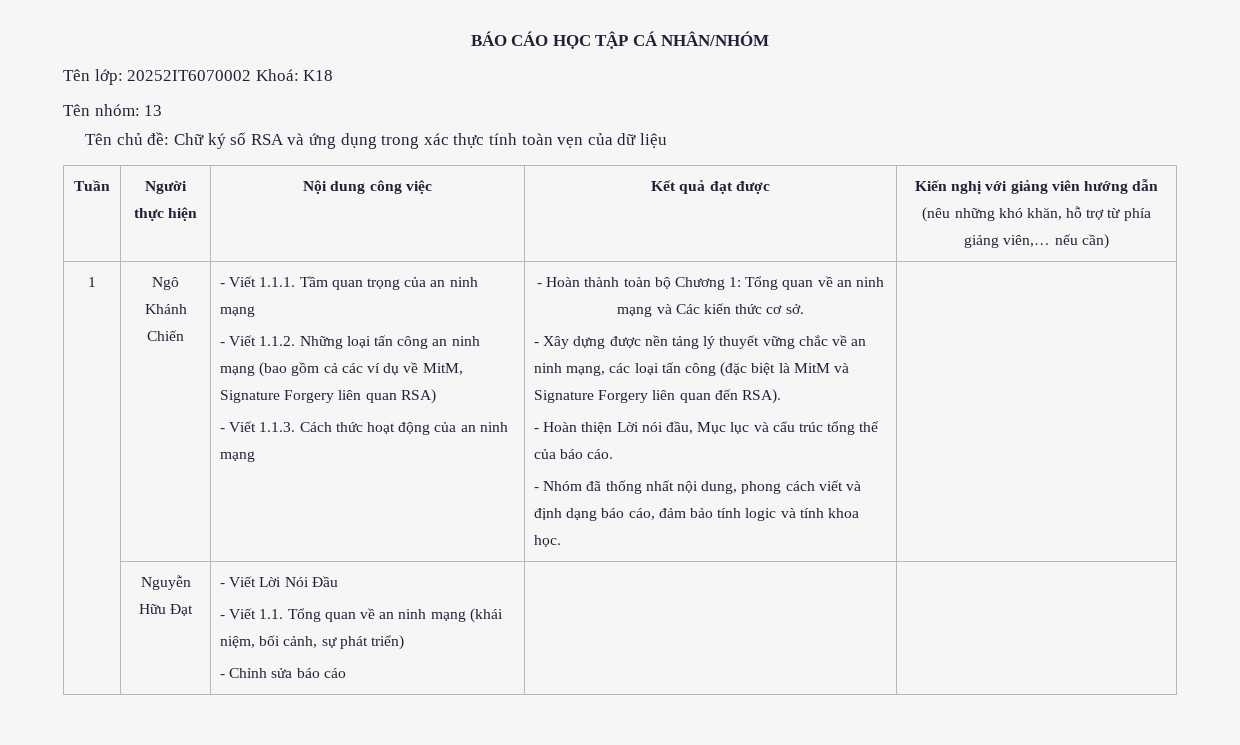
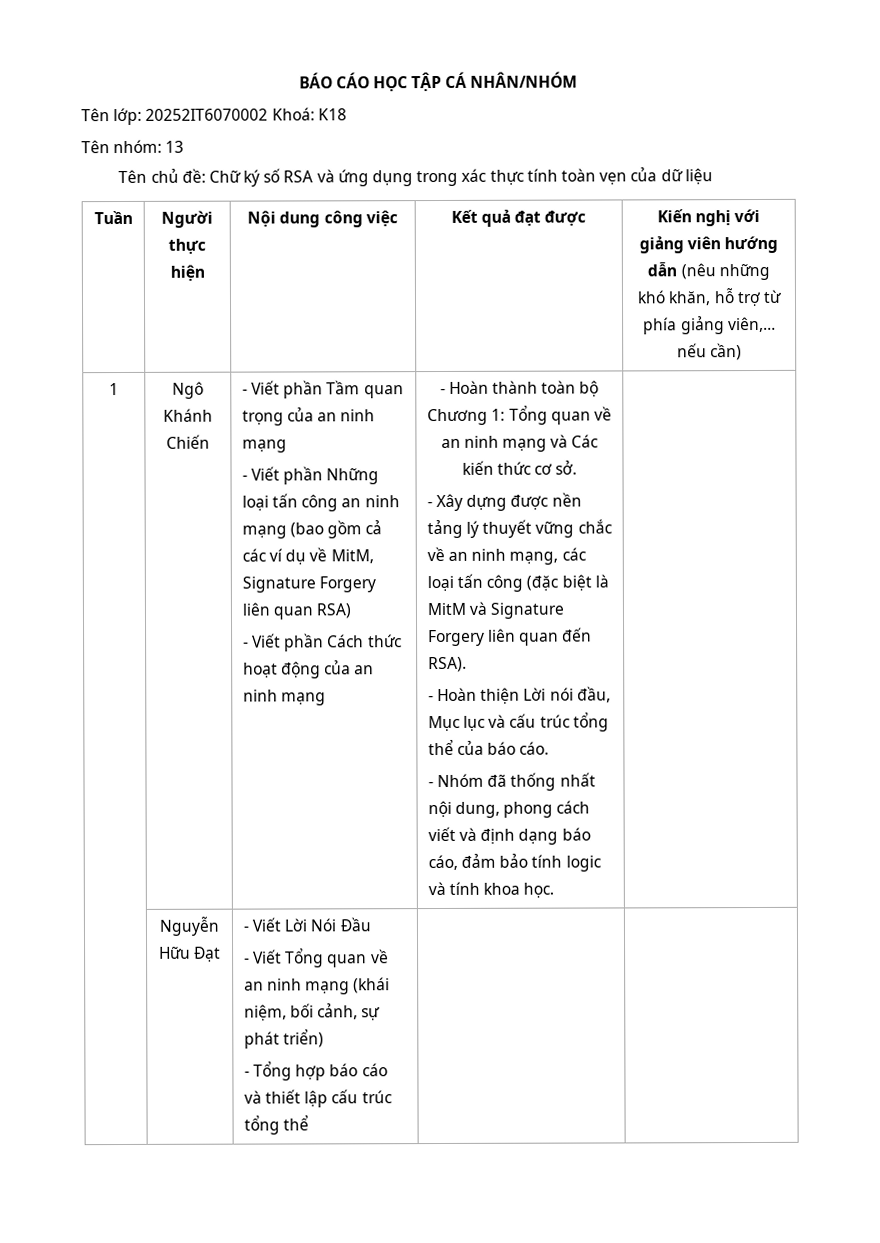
[259,277,296,287] 1.1.1. -> [283,380,324,399] phần
[259,336,296,346] 1.1.2. -> [283,466,324,485] phần
[259,422,296,432] 1.1.3. -> [284,633,325,652] phần
[259,609,284,619] 1.1. -> (283, 956) none
[229,668,293,678] Chỉnh sửa -> [253,1061,327,1081] Tổng hợp
(346, 673) none -> [243,1089,392,1108] [243,1115,310,1135] và thiết lập cấu trúc tổng thể

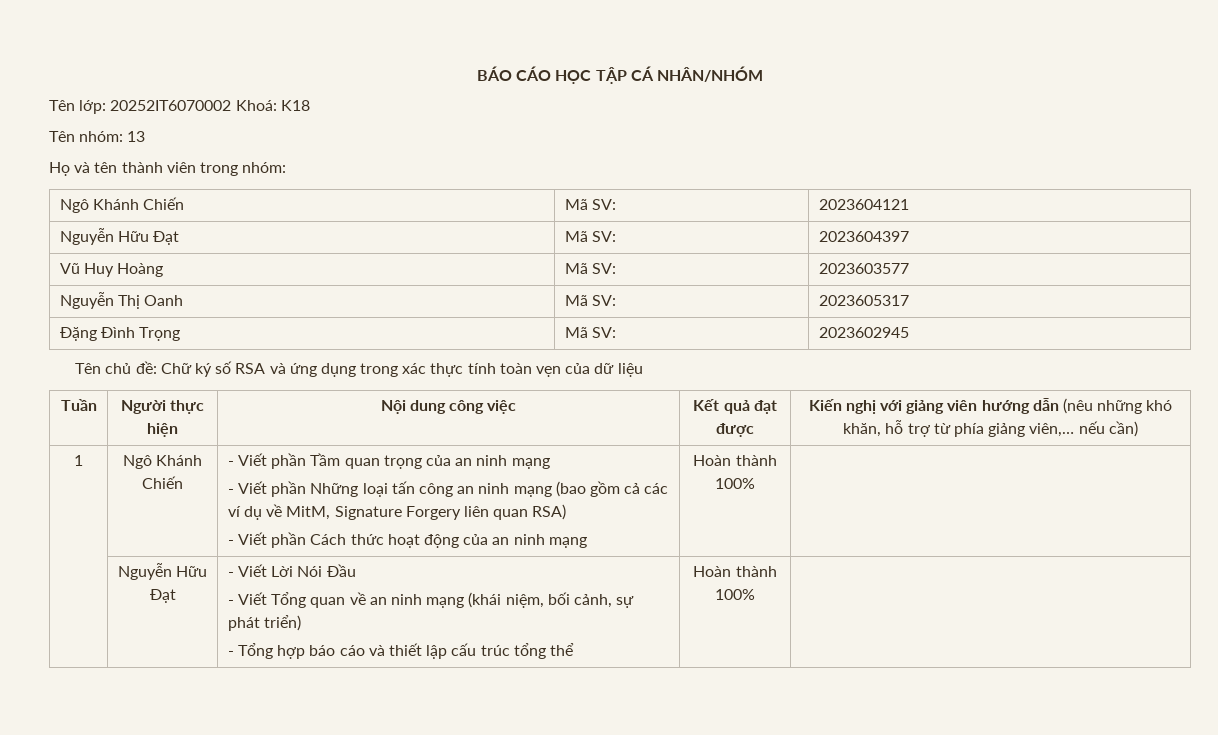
(185, 146) none -> [49,162,287,176] [59,197,185,213] [564,199,617,210] [818,199,909,210] [59,228,180,245] [564,231,617,242] [818,231,909,242] [59,263,164,277] [564,263,617,274] [818,263,909,274] [59,292,184,309] [564,295,617,306] [818,295,909,306] [59,327,181,341] [564,327,617,338] [818,327,909,338] // Họ và tên thành viên trong nhóm: // Ngô Khánh Chiến | Mã SV: | 2023604121 // Nguyễn Hữu Đạt | Mã SV: | 2023604397 // Vũ Huy Hoàng | Mã SV: | 2023603577 // Nguyễn Thị Oanh | Mã SV: | 2023605317 // Đặng Đình Trọng | Mã SV: | 2023602945
[439,380,600,397] [427,405,612,426] [440,434,599,452] [461,460,578,475] [426,492,582,512] [426,519,612,539] [426,546,586,565] [426,573,609,592] [426,601,565,619] [427,627,593,647] [427,656,467,673] [427,686,611,704] [427,712,609,732] [427,739,550,756] [427,772,596,791] [427,800,591,818] [427,826,591,845] [427,853,601,872] [427,881,555,898] - Hoàn thành toàn bộ Chương 1: Tổng quan về an ninh mạng và Các kiến thức cơ sở. // - Xây dựng được nền tảng lý thuyết vững chắc về an ninh mạng, các loại tấn công (đặc biệt là MitM và Signature Forgery liên quan đến RSA). // - Hoàn thiện Lời nói đầu, Mục lục và cấu trúc tổng thể của báo cáo. // - Nhóm đã thống nhất nội dung, phong cách viết và định dạng báo cáo, đảm bảo tính logic và tính khoa học. -> [693,455,777,466] [715,478,755,489] Hoàn thành 100%
(310, 1123) none -> [693,566,777,577] [715,589,755,600] Hoàn thành 100%

